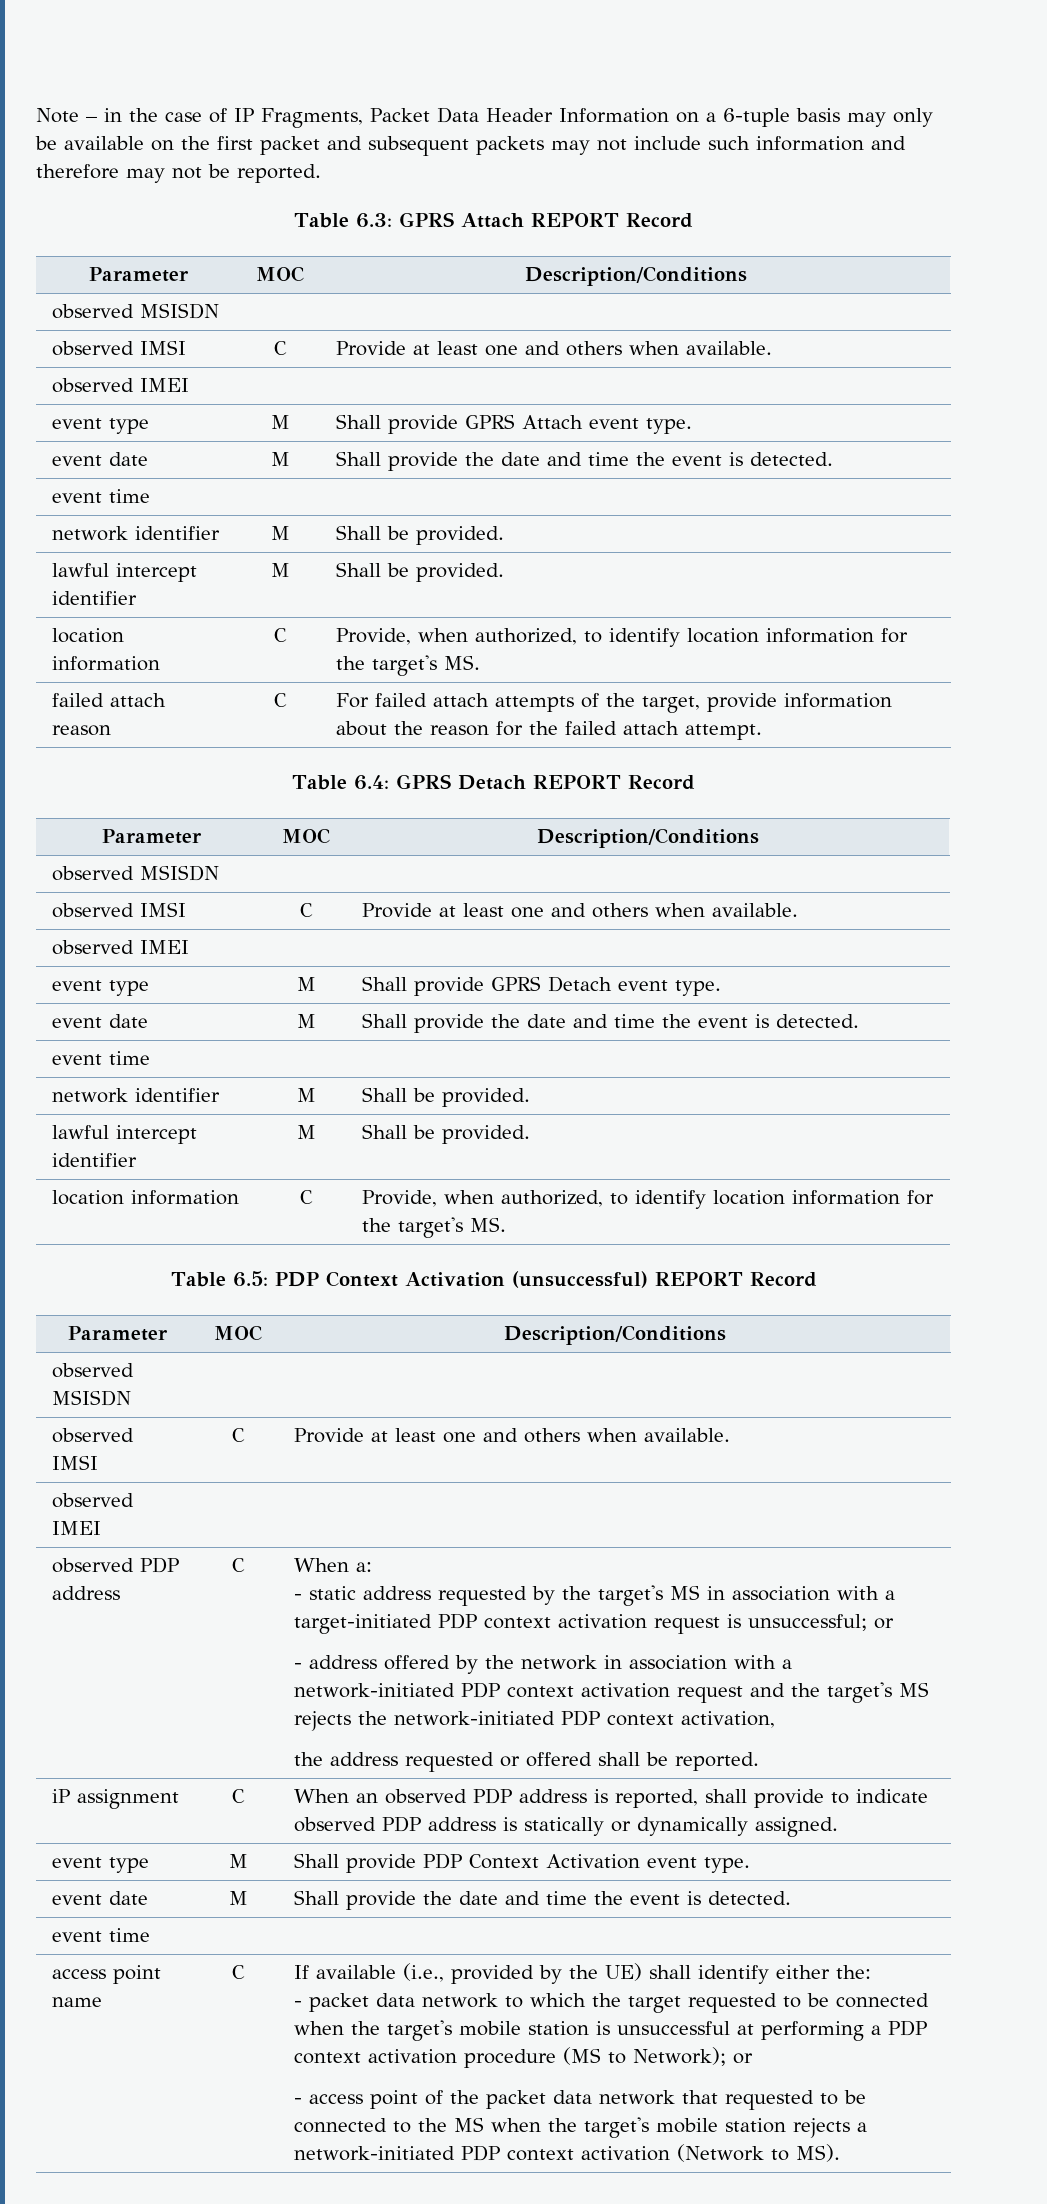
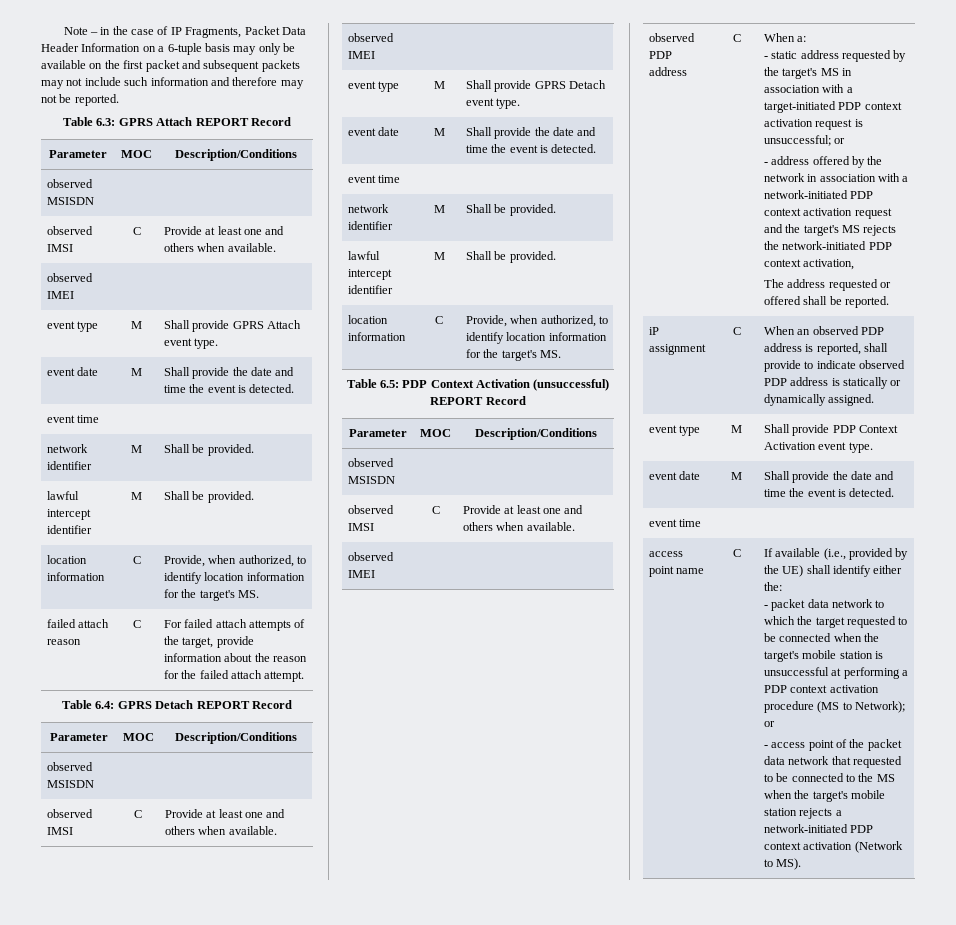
[293,1752,323,1766] the -> [763,279,784,288] The

